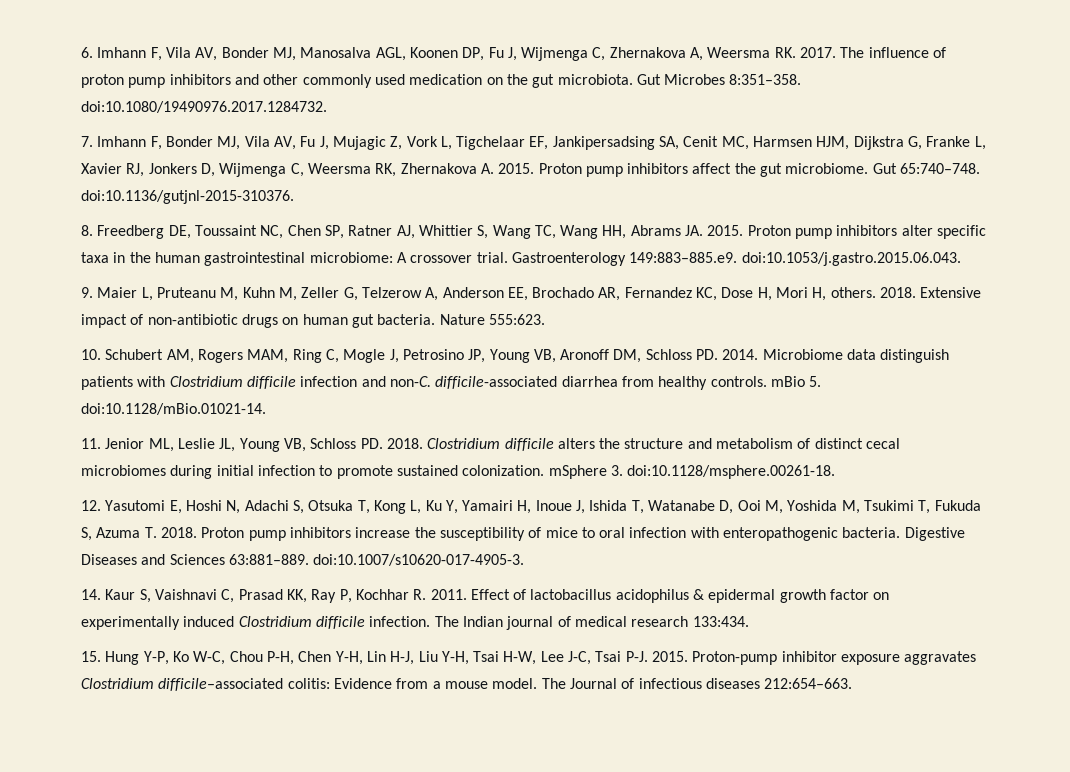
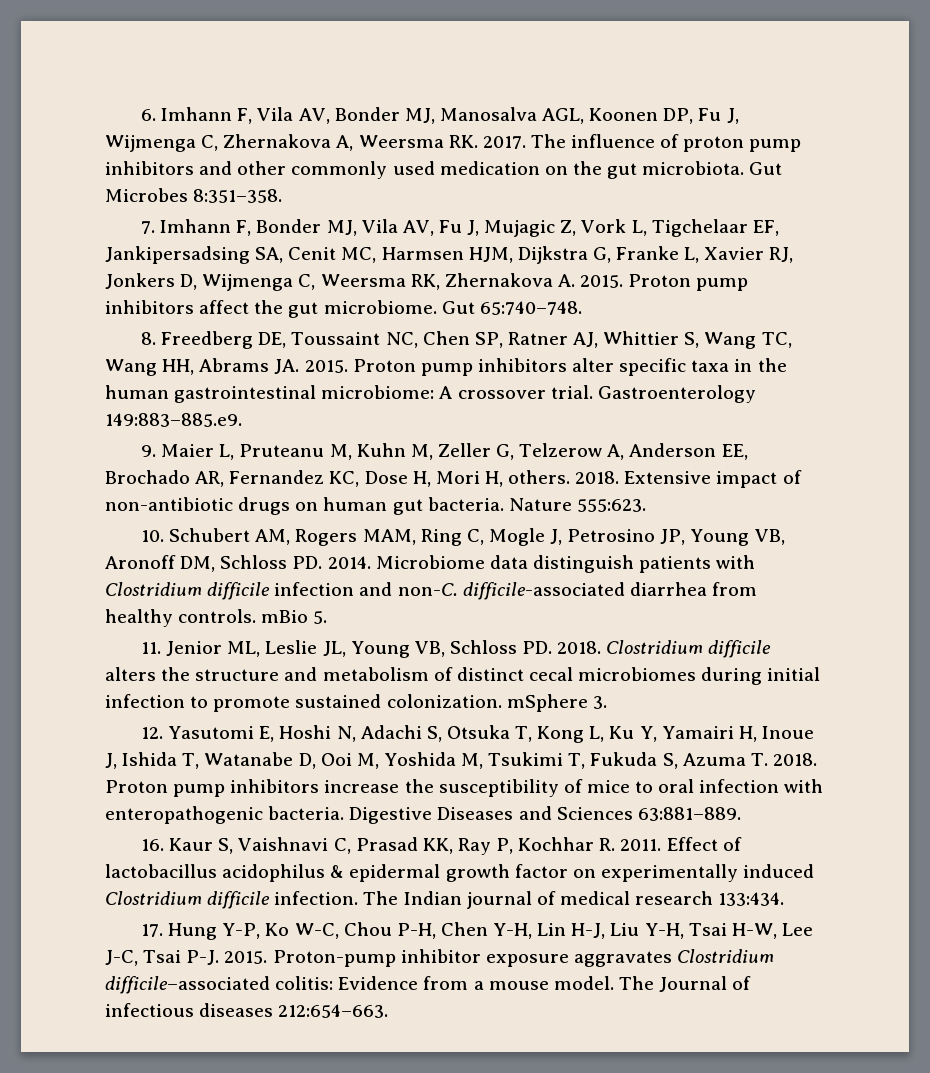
[81,101,327,113] doi:10.1080/19490976.2017.1284732. -> (283, 196) none
[81,190,294,204] doi:10.1136/gutjnl-2015-310376. -> (582, 308) none
[741,252,961,266] doi:10.1053/j.gastro.2015.06.043. -> (242, 420) none
[81,403,266,415] doi:10.1128/mBio.01021-14. -> (328, 617) none
[627,465,836,479] doi:10.1128/msphere.00261-18. -> (607, 702) none
[313,554,525,566] [81,589,101,600] doi:10.1007/s10620-017-4905-3. // 14. -> [141,839,165,851] // 16.
[81,651,101,662] 15. -> [141,924,164,937] 17.

